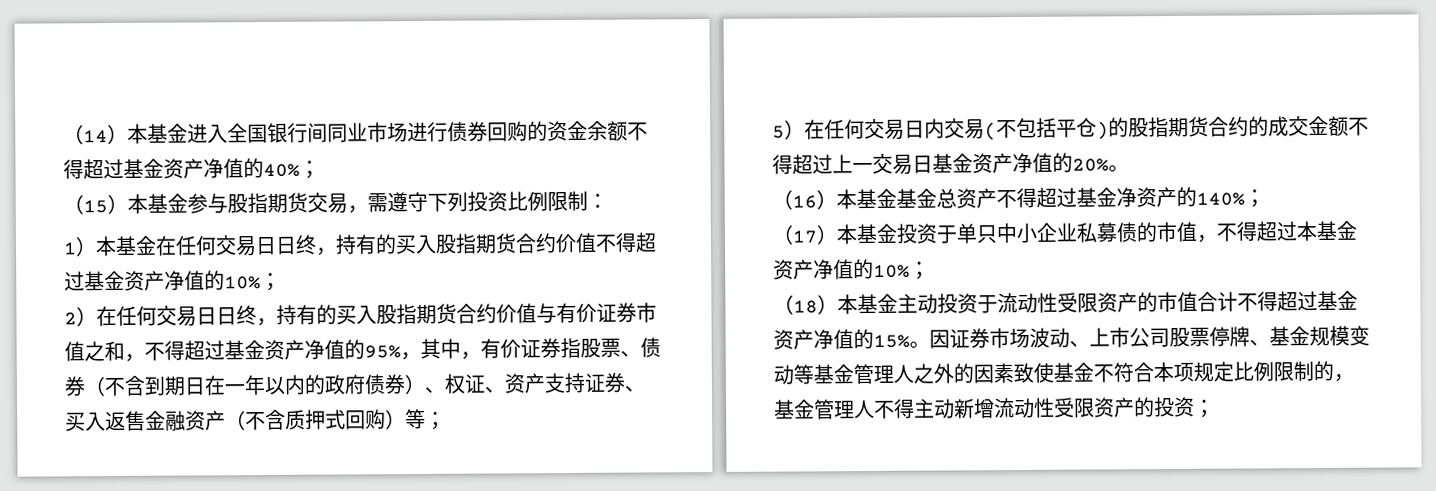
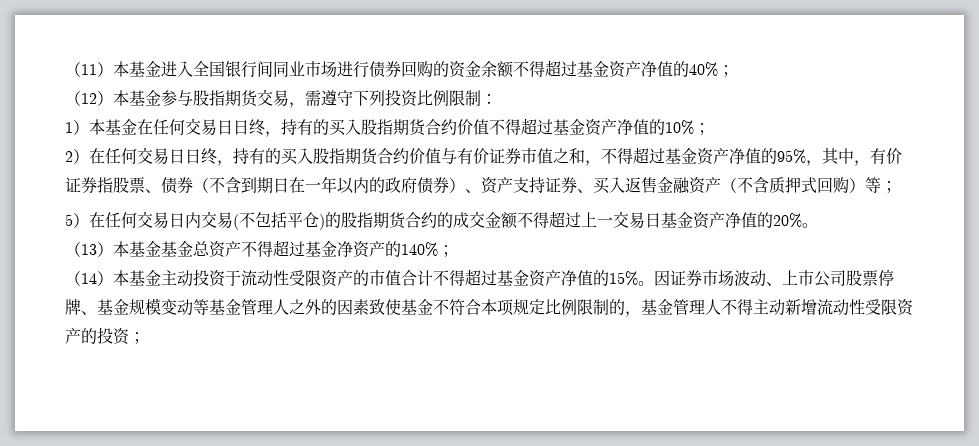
[63,124,108,145] （14 -> [65,62,97,77] （11
[83,200,108,214] 15 -> [81,93,97,104] 12
[444,373,505,394] 权证、 -> (481, 191) none
[792,195,817,209] 16 -> [81,244,97,255] 13
[792,220,1357,245] [773,258,930,280] [773,294,818,315] 17）本基金投资于单只中小企业私募债的市值，不得超过本基金资产净值的10%； // （18 -> [81,273,97,284] 14

